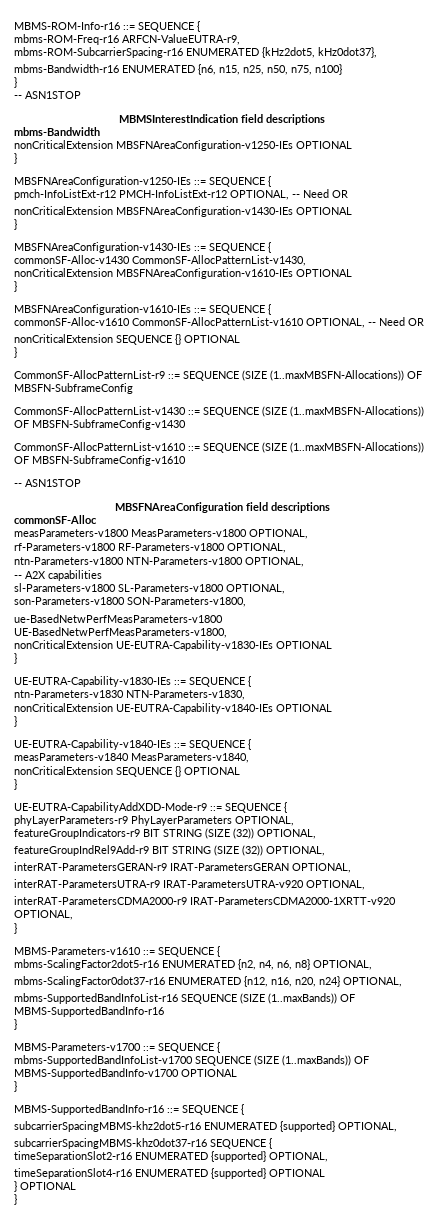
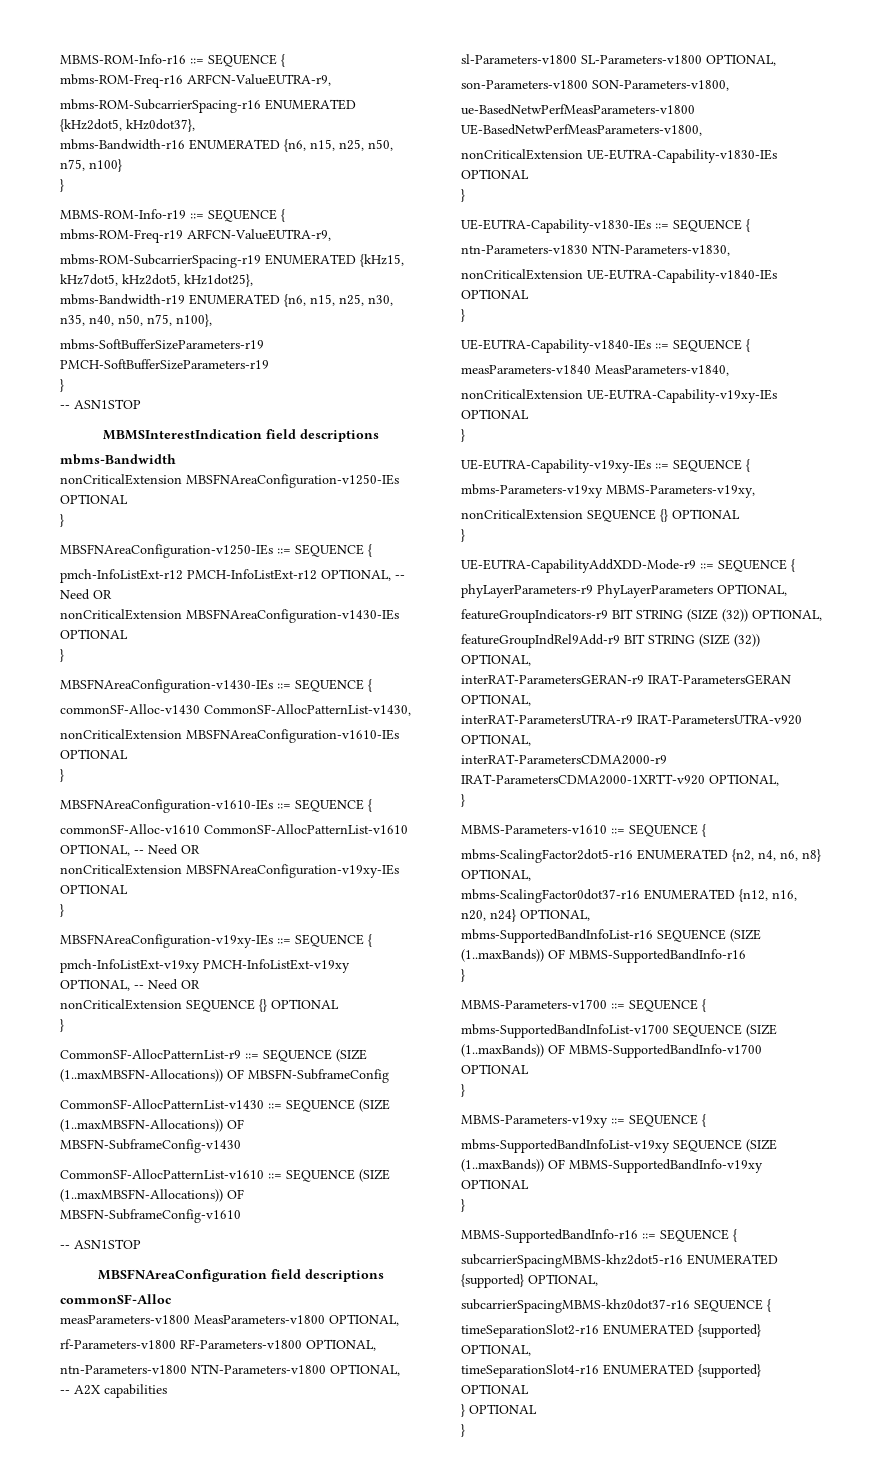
(17, 82) none -> [60,209,285,222] [60,229,331,243] [60,254,404,268] [60,274,253,287] [60,294,393,307] [60,314,212,327] [60,339,264,350] [60,359,269,370] [60,379,64,392] // MBMS-ROM-Info-r19 ::= SEQUENCE { // mbms-ROM-Freq-r19 ARFCN-ValueEUTRA-r9, // mbms-ROM-SubcarrierSpacing-r19 ENUMERATED {kHz15, kHz7dot5, kHz2dot5, kHz1dot25}, // mbms-Bandwidth-r19 ENUMERATED {n6, n15, n25, n30, n35, n40, n50, n75, n100}, // mbms-SoftBufferSizeParameters-r19 PMCH-SoftBufferSizeParameters-r19 // }
(424, 322) none -> [60,864,399,878] [60,884,128,894] [60,904,64,917] [60,934,372,948] [60,959,350,973] [60,979,200,991] // nonCriticalExtension MBSFNAreaConfiguration-v19xy-IEs OPTIONAL // } // MBSFNAreaConfiguration-v19xy-IEs ::= SEQUENCE { // pmch-InfoListExt-v19xy PMCH-InfoListExt-v19xy OPTIONAL, -- Need OR
(249, 758) none -> [461,389,777,403] [461,409,529,419] [461,429,465,442] [461,459,750,473] [461,484,755,498] // nonCriticalExtension UE-EUTRA-Capability-v19xy-IEs OPTIONAL // } // UE-EUTRA-Capability-v19xy-IEs ::= SEQUENCE { // mbms-Parameters-v19xy MBMS-Parameters-v19xy,
(17, 1086) none -> [461,1114,706,1128] [461,1139,777,1153] [461,1159,763,1173] [461,1179,529,1189] [461,1199,465,1212] // MBMS-Parameters-v19xy ::= SEQUENCE { // mbms-SupportedBandInfoList-v19xy SEQUENCE (SIZE (1..maxBands)) OF MBMS-SupportedBandInfo-v19xy OPTIONAL // }

